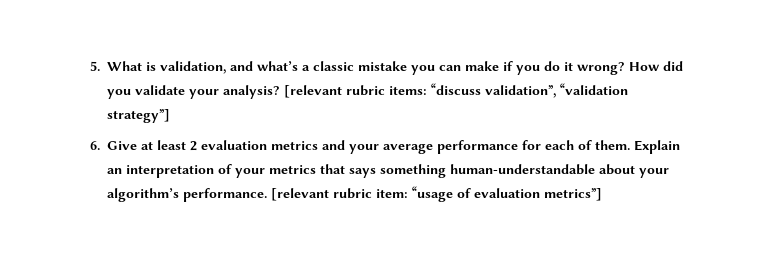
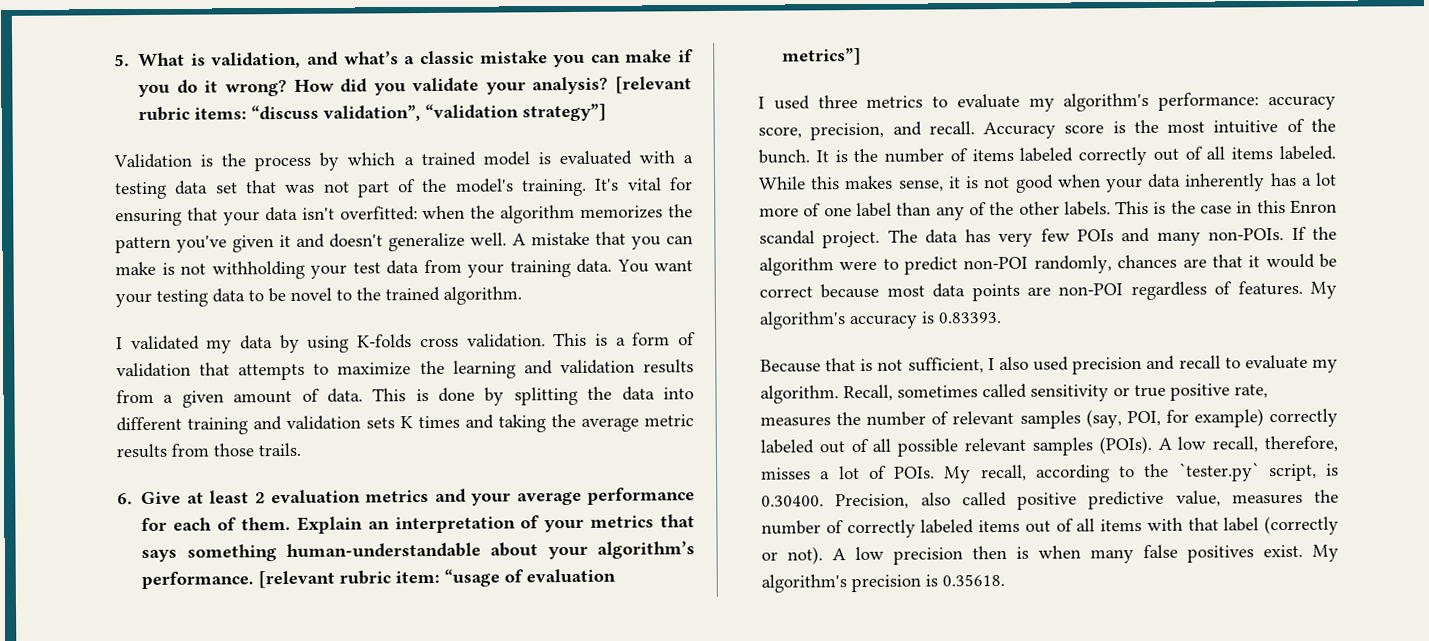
(170, 116) none -> [113,150,693,172] [115,177,693,200] [115,204,694,227] [115,231,693,254] [115,258,693,280] [115,286,523,308] [116,332,696,354] [116,359,694,381] [116,386,695,408] [116,413,694,435] [116,442,302,459] // Validation is the process by which a trained model is evaluated with a testing data set that was not part of the model's training. It's vital for ensuring that your data isn't overfitted: when the algorithm memorizes the pattern you've given it and doesn't generalize well. A mistake that you can make is not withholding your test data from your training data. You want your testing data to be novel to the trained algorithm. // I validated my data by using K-folds cross validation. This is a form of validation that attempts to maximize the learning and validation results from a given amount of data. This is done by splitting the data into different training and validation sets K times and taking the average metric results from those trails.
(602, 194) none -> [758,92,1336,112] [758,118,1336,141] [758,145,1336,166] [758,172,1337,193] [759,199,1337,221] [759,226,1338,249] [759,253,1337,276] [759,280,1337,302] [759,311,1003,330] [760,354,1338,375] [760,383,1269,404] [760,408,1338,429] [760,435,1338,457] [761,462,1339,484] [761,489,1339,510] [761,515,1339,539] [761,544,1339,565] [761,573,1006,593] // I used three metrics to evaluate my algorithm's performance: accuracy score, precision, and recall. Accuracy score is the most intuitive of the bunch. It is the number of items labeled correctly out of all items labeled. While this makes sense, it is not good when your data inherently has a lot more of one label than any of the other labels. This is the case in this Enron scandal project. The data has very few POIs and many non-POIs. If the algorithm were to predict non-POI randomly, chances are that it would be correct because most data points are non-POI regardless of features. My algorithm's accuracy is 0.83393. // Because that is not sufficient, I also used precision and recall to evaluate my algorithm. Recall, sometimes called sensitivity or true positive rate, measures the number of relevant samples (say, POI, for example) correctly labeled out of all possible relevant samples (POIs). A low recall, therefore, misses a lot of POIs. My recall, according to the `tester.py` script, is 0.30400. Precision, also called positive predictive value, measures the number of correctly labeled items out of all items with that label (correctly or not). A low precision then is when many false positives exist. My algorithm's precision is 0.35618.

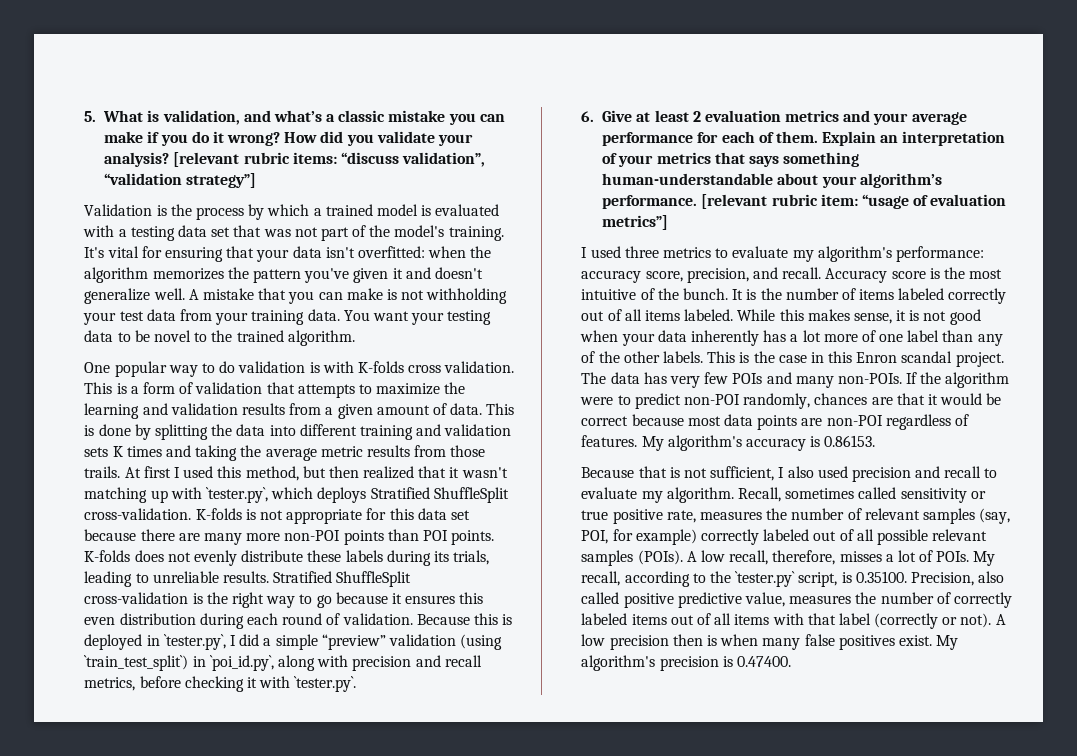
[116,334,350,354] I validated my data by using -> [84,361,354,377] One popular way to do validation is with
(302, 449) none -> [124,466,508,481] [84,487,509,503] [84,508,470,524] [84,529,495,545] [84,550,490,566] [84,571,412,587] [84,592,484,608] [84,613,513,629] [84,634,503,650] [84,655,482,671] [84,676,357,692] At first I used this method, but then realized that it wasn't matching up with `tester.py`, which deploys Stratified ShuffleSplit cross-validation. K-folds is not appropriate for this data set because there are many more non-POI points than POI points. K-folds does not evenly distribute these labels during its trials, leading to unreliable results. Stratified ShuffleSplit cross-validation is the right way to go because it ensures this even distribution during each round of validation. Because this is deployed in `tester.py`, I did a simple “preview” validation (using `train_test_split`) in `poi_id.py`, along with precision and recall metrics, before checking it with `tester.py`.
[938,311,1003,324] 0.83393. -> [824,435,876,447] 0.86153.
[761,495,825,507] 0.30400. -> [855,571,907,583] 0.35100.
[942,573,1006,587] 0.35618. -> [736,656,791,667] 0.47400.

